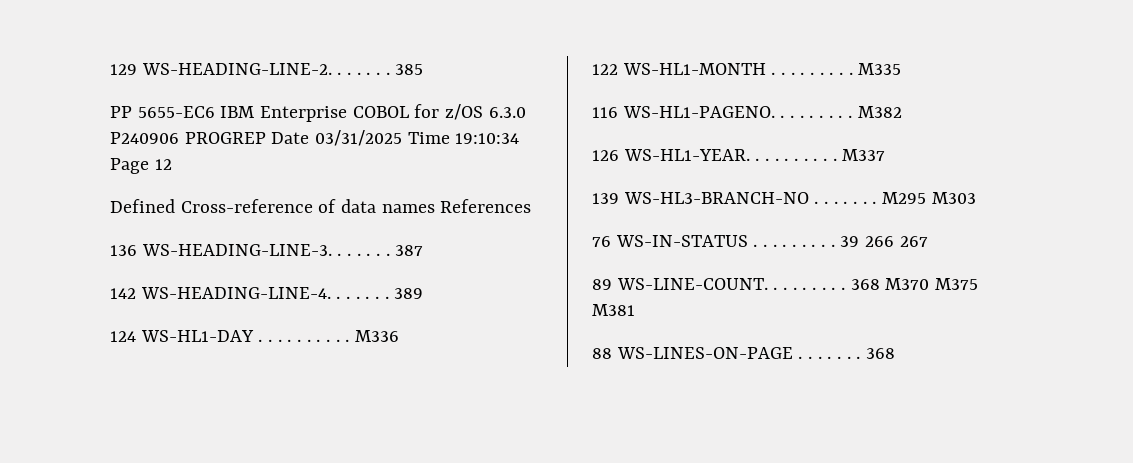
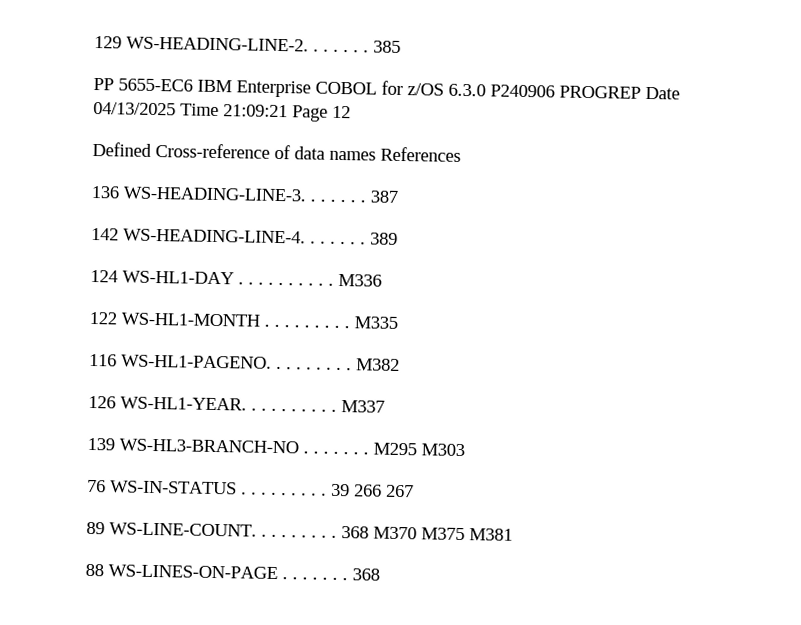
[315,130,520,146] 03/31/2025 Time 19:10:34 -> [93,101,288,118] 04/13/2025 Time 21:09:21

